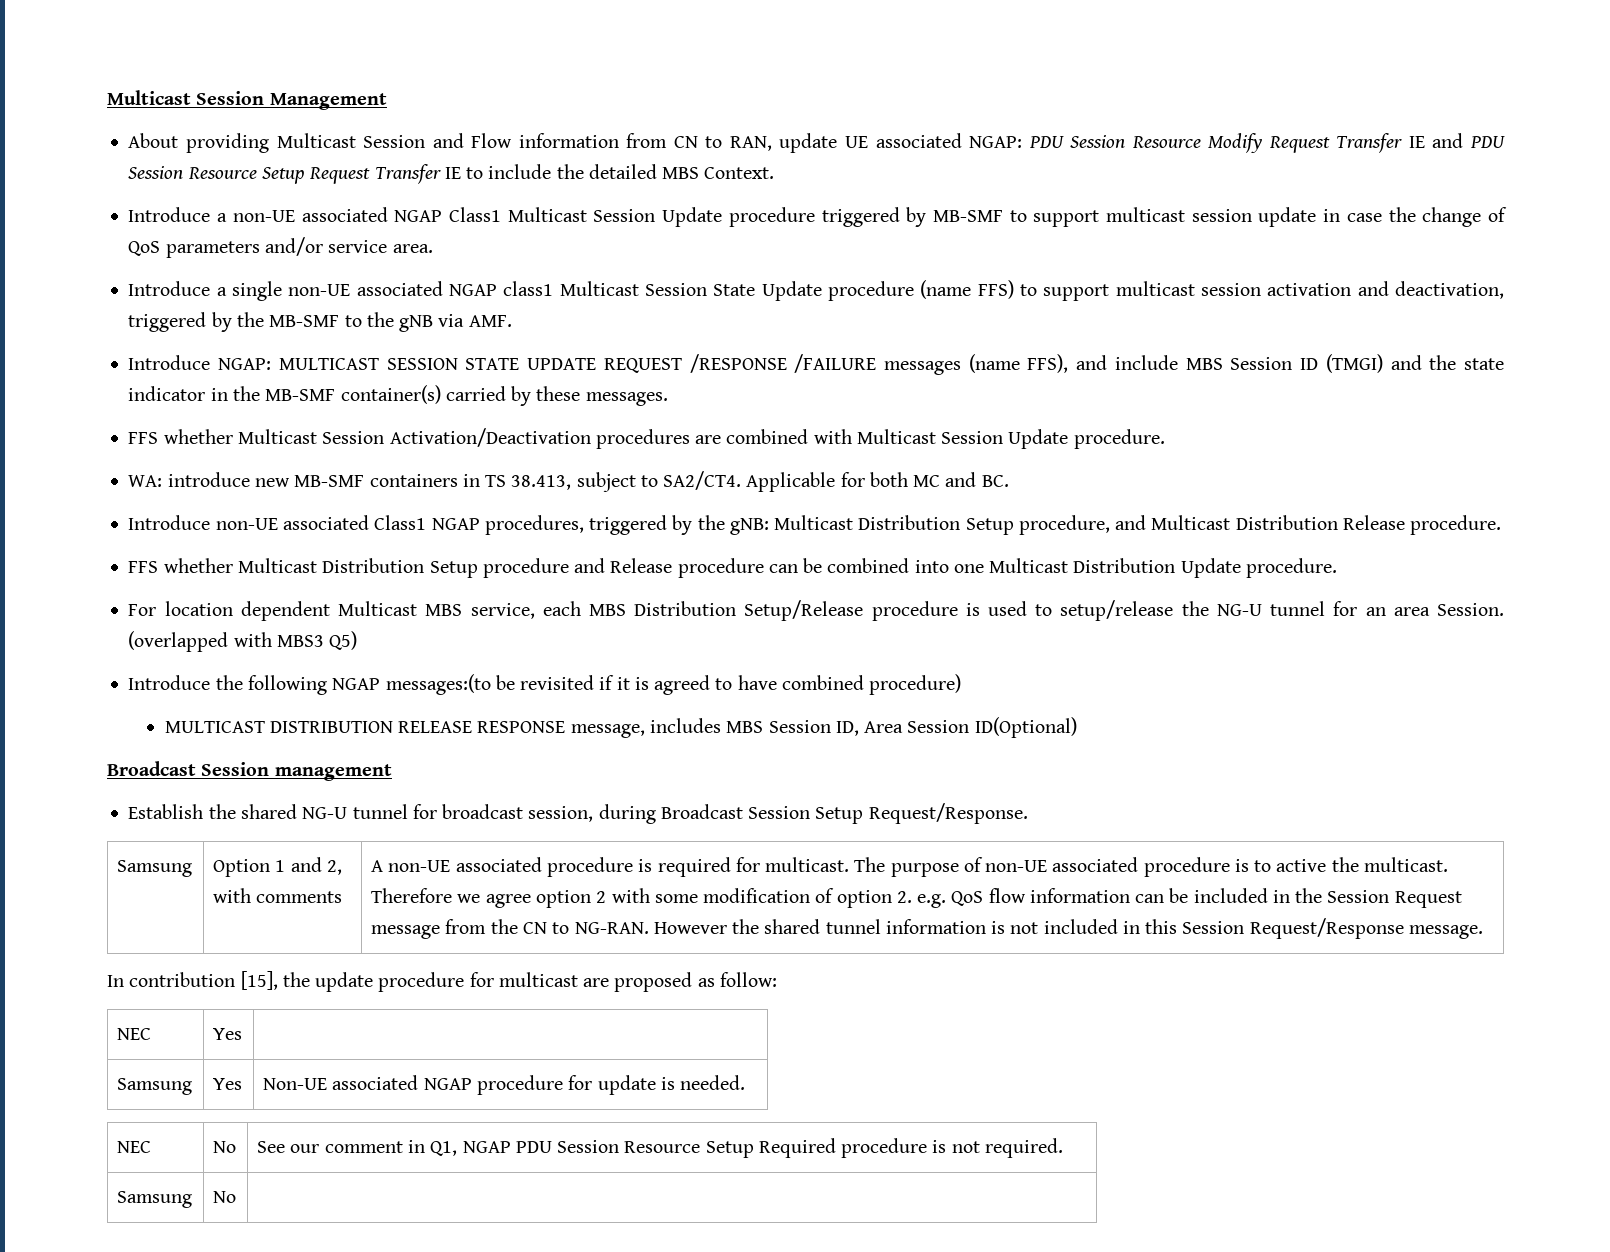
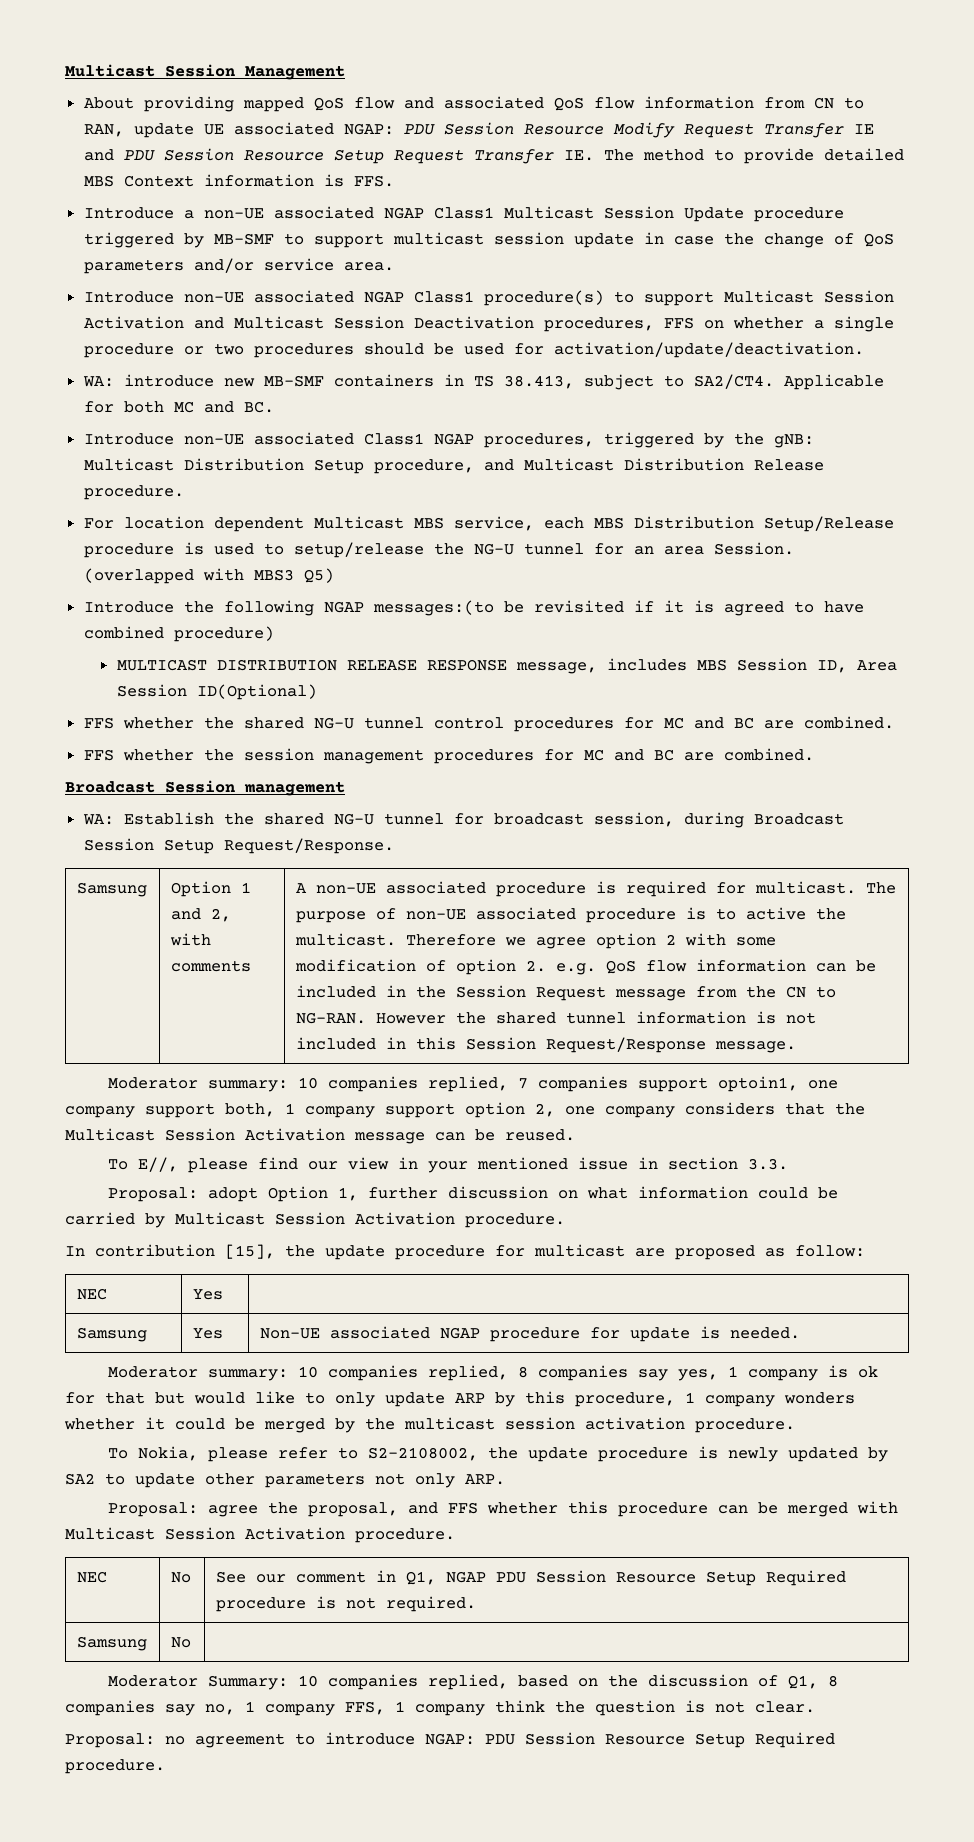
[276,133,513,148] Multicast Session and Flow -> [242,96,635,112] mapped QoS flow and associated QoS flow
[444,164,775,179] IE to include the detailed MBS Context. -> [563,148,904,164] [83,174,394,187] IE. The method to provide detailed MBS Context information is FFS.
[216,280,1505,301] [128,312,512,332] [128,354,1504,375] [128,385,668,406] [128,428,1165,449] a single non-UE associated NGAP class1 Multicast Session State Update procedure (name FFS) to support multicast session activation and deactivation, triggered by the MB-SMF to the gNB via AMF. // Introduce NGAP: MULTICAST SESSION STATE UPDATE REQUEST /RESPONSE /FAILURE messages (name FFS), and include MBS Session ID (TMGI) and the state indicator in the MB-SMF container(s) carried by these messages. // FFS whether Multicast Session Activation/Deactivation procedures are combined with Multicast Session Update procedure. -> [183,290,894,306] [83,316,894,332] [83,342,864,358] non-UE associated NGAP Class1 procedure(s) to support Multicast Session Activation and Multicast Session Deactivation procedures, FFS on whether a single procedure or two procedures should be used for activation/update/deactivation.
[128,558,1337,578] // FFS whether Multicast Distribution Setup procedure and Release procedure can be combined into one Multicast Distribution Update procedure. -> (184, 492) none
(1077, 727) none -> [83,716,894,732] [83,748,814,764] // FFS whether the shared NG-U tunnel control procedures for MC and BC are combined. // FFS whether the session management procedures for MC and BC are combined.
(392, 772) none -> [82,814,114,825] WA:
(1483, 932) none -> [108,1076,839,1092] [65,1102,865,1118] [65,1128,575,1144] [108,1157,789,1173] [108,1186,839,1202] [65,1212,565,1228] // Moderator summary: 10 companies replied, 7 companies support optoin1, one company support both, 1 company support option 2, one company considers that the Multicast Session Activation message can be reused. // To E//, please find our view in your mentioned issue in section 3.3. // Proposal: adopt Option 1, further discussion on what information could be carried by Multicast Session Activation procedure.
(746, 1082) none -> [108,1365,879,1381] [65,1391,855,1407] [64,1417,795,1433] [108,1446,889,1462] [65,1473,505,1488] [108,1501,899,1517] [65,1527,455,1543] // Moderator summary: 10 companies replied, 8 companies say yes, 1 company is ok for that but would like to only update ARP by this procedure, 1 company wonders whether it could be merged by the multicast session activation procedure. // To Nokia, please refer to S2-2108002, the update procedure is newly updated by SA2 to update other parameters not only ARP. // Proposal: agree the proposal, and FFS whether this procedure can be merged with Multicast Session Activation procedure.
(237, 1197) none -> [108,1674,839,1690] [65,1700,815,1716] [65,1732,835,1748] [65,1759,165,1774] // Moderator Summary: 10 companies replied, based on the discussion of Q1, 8 companies say no, 1 company FFS, 1 company think the question is not clear. // Proposal: no agreement to introduce NGAP: PDU Session Resource Setup Required procedure.

